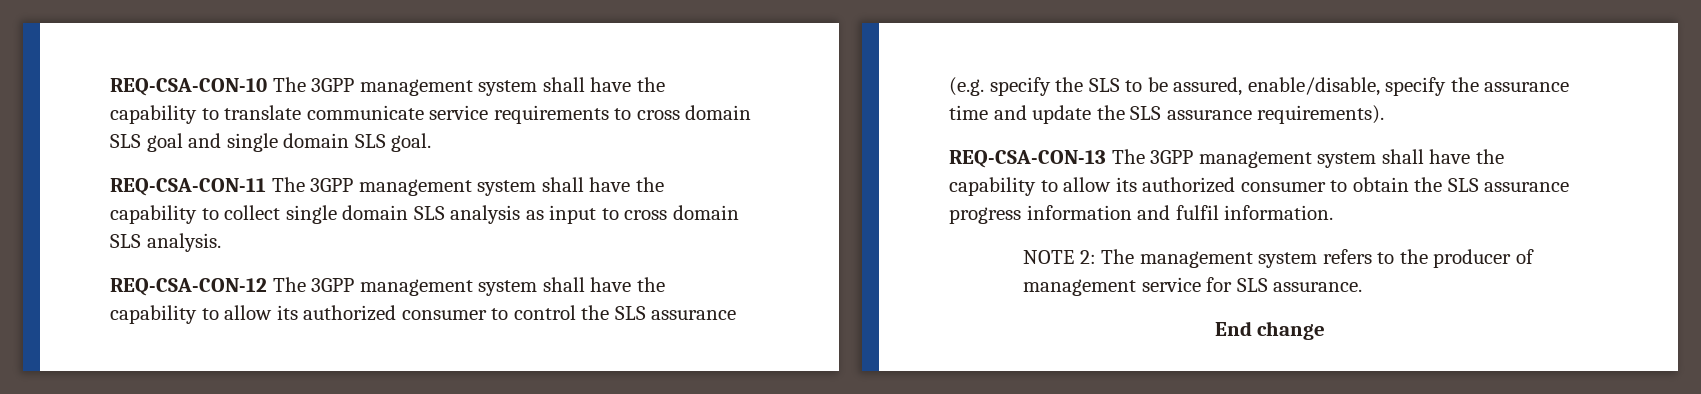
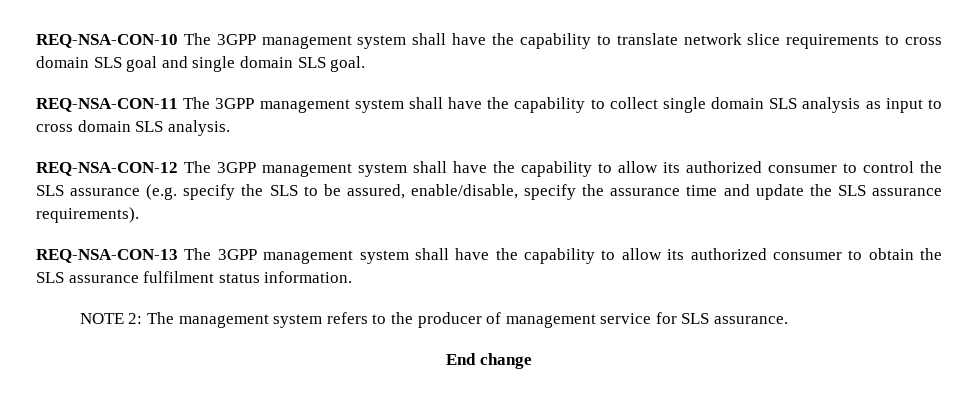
[110,78,267,96] REQ-CSA-CON-10 -> [36,34,178,48] REQ-NSA-CON-10
[306,105,489,120] communicate service -> [683,33,781,45] network slice
[110,178,266,196] REQ-CSA-CON-11 -> [36,98,178,112] REQ-NSA-CON-11
[110,278,267,296] REQ-CSA-CON-12 -> [36,162,178,176] REQ-NSA-CON-12
[949,150,1106,168] REQ-CSA-CON-13 -> [36,249,178,263] REQ-NSA-CON-13
[949,205,1219,224] progress information and fulfil -> [143,271,260,283] fulfilment status

